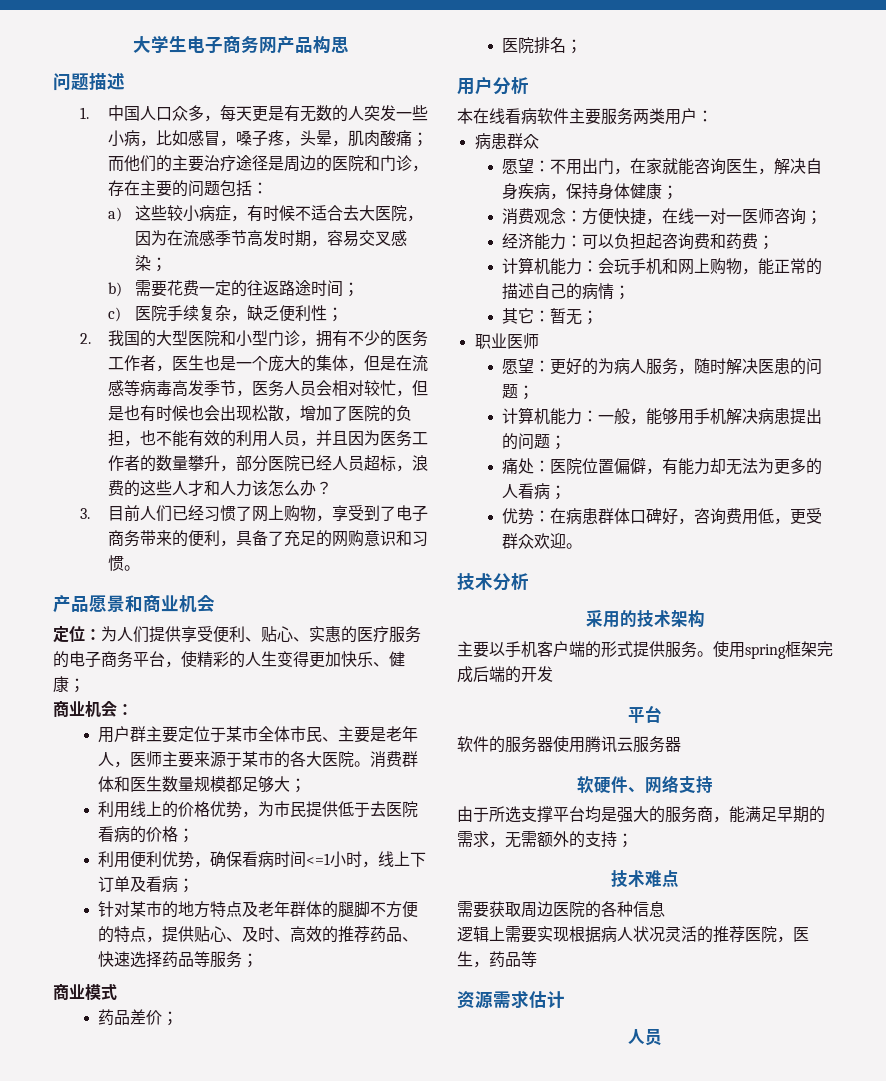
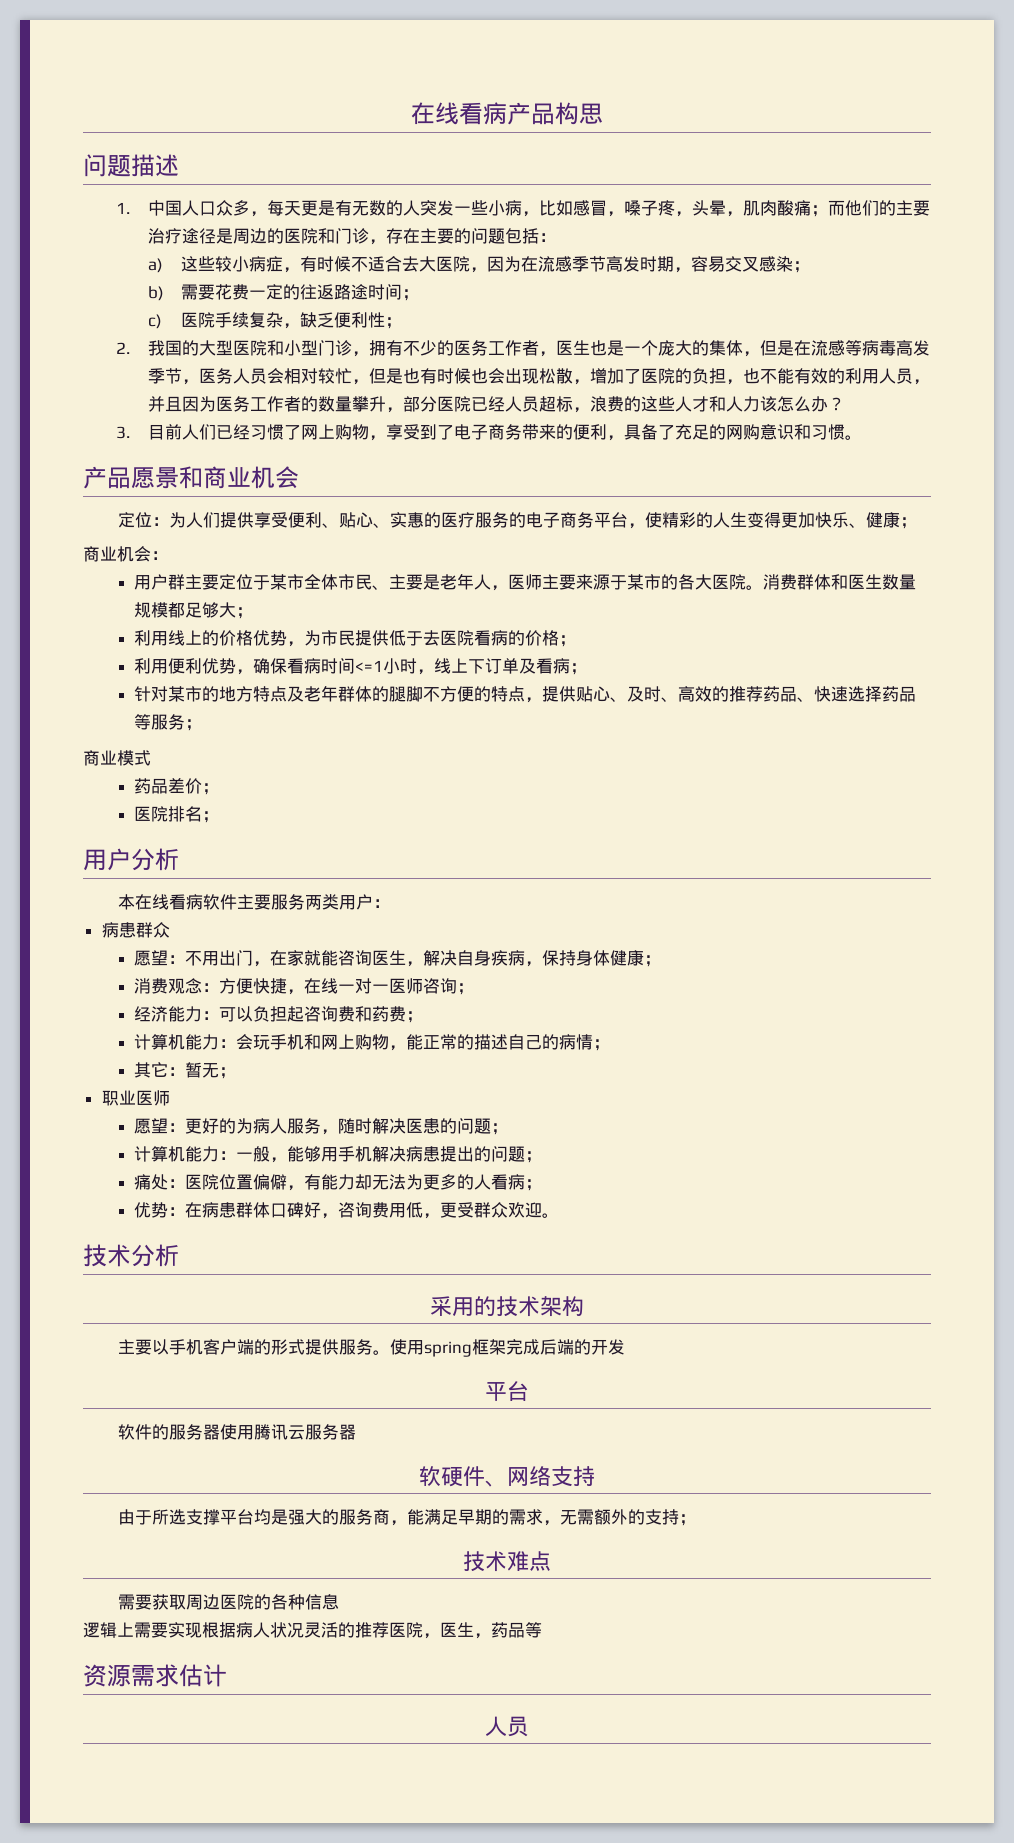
[133,35,277,54] 大学生电子商务网 -> [411,102,507,125] 在线看病

